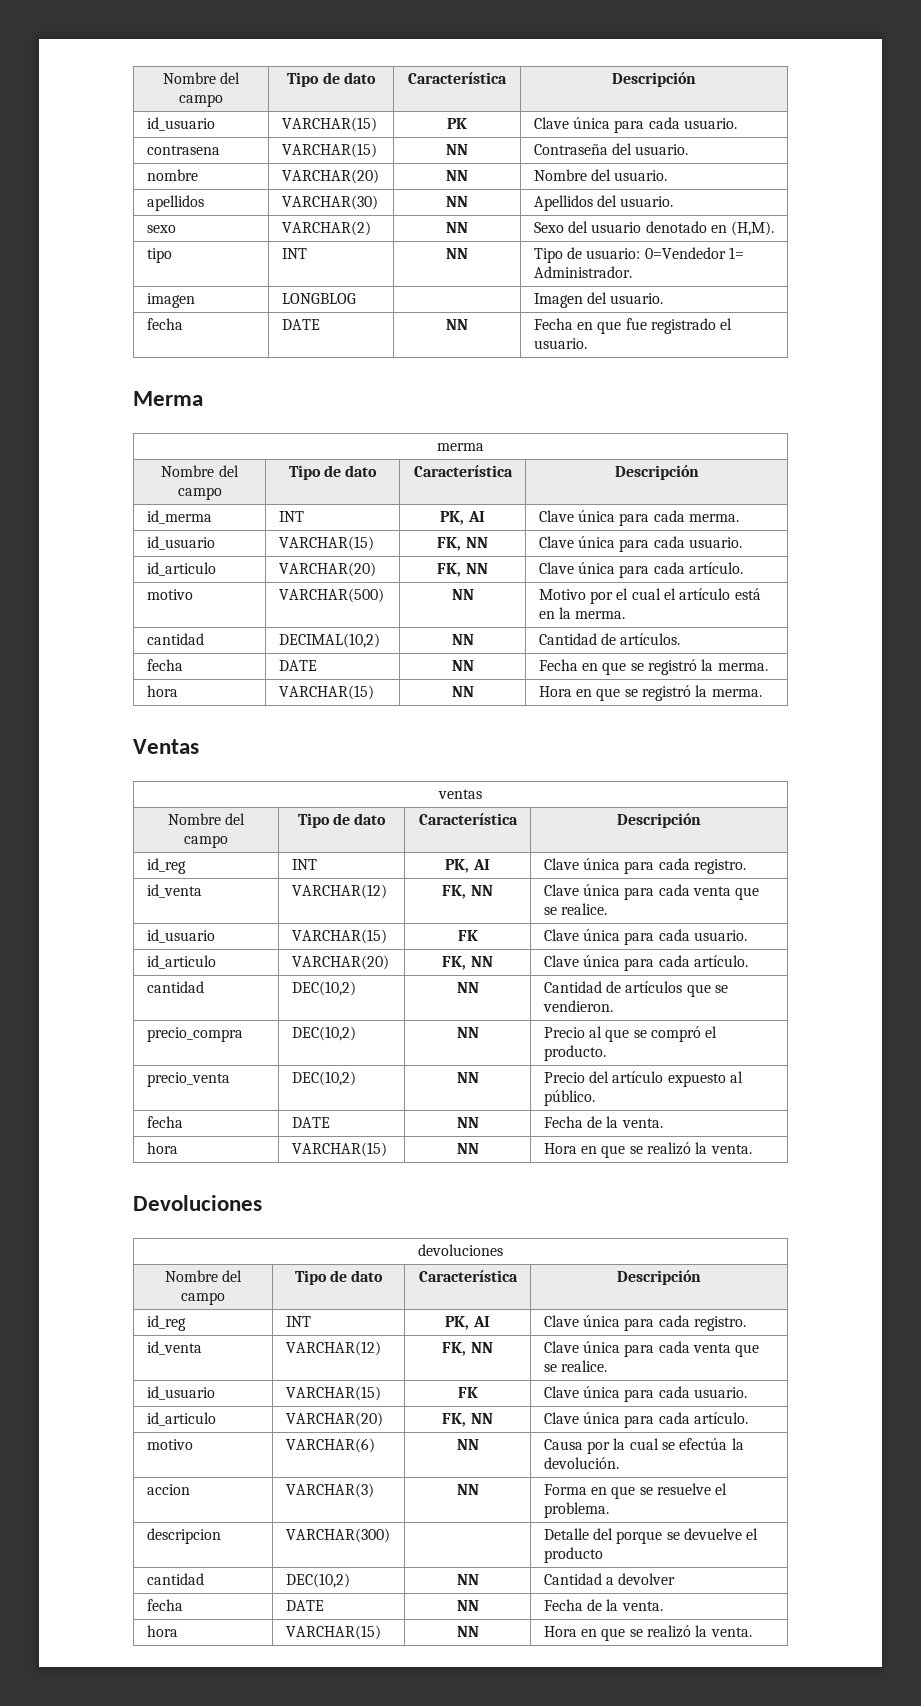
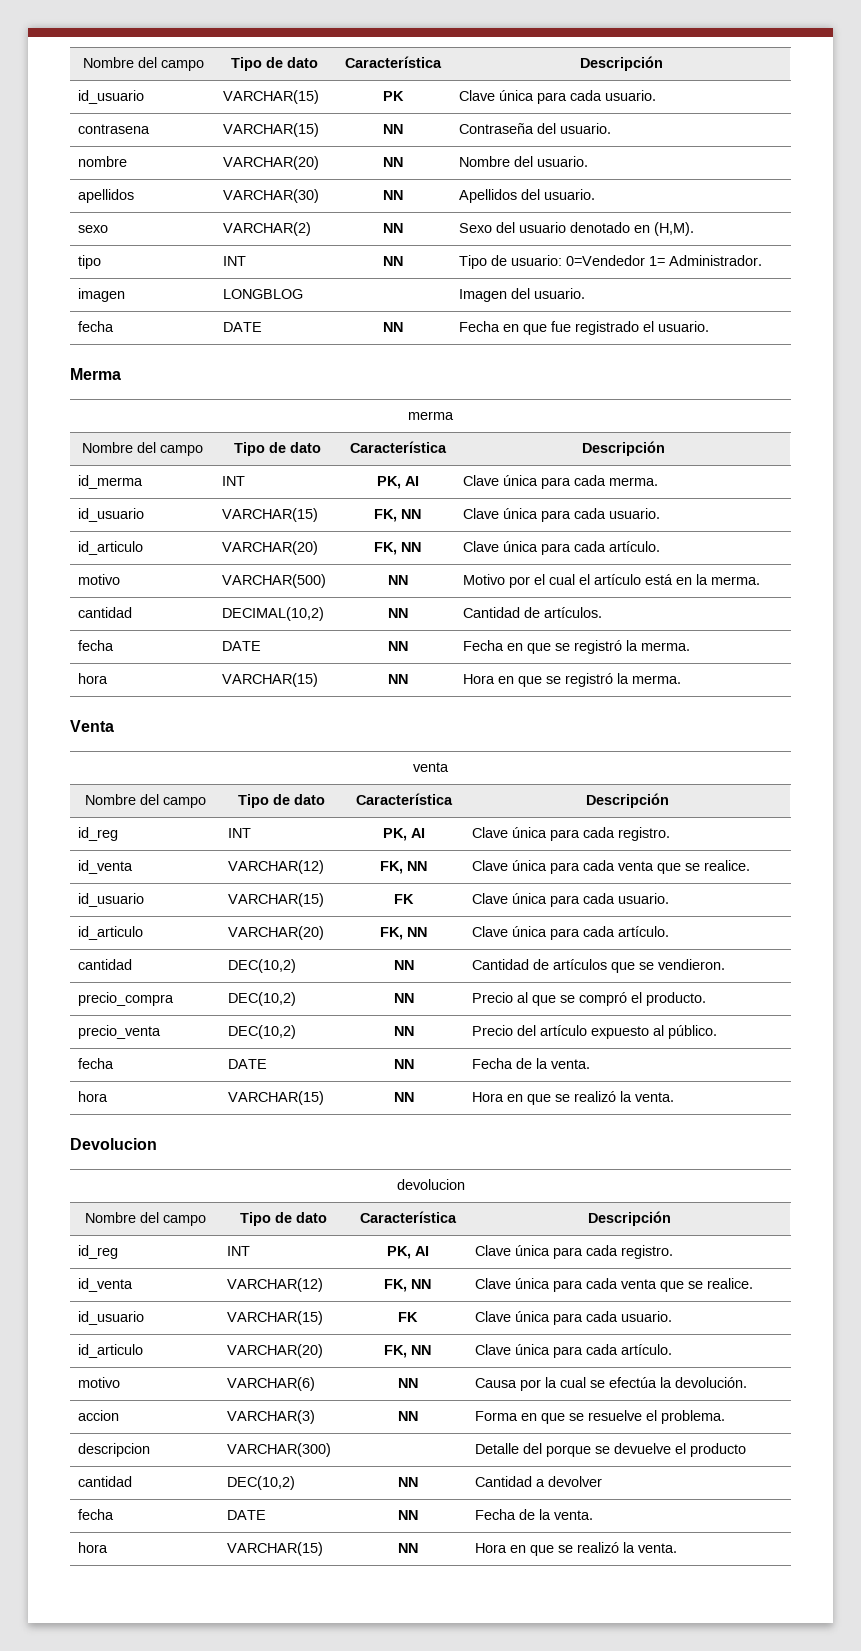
[133,739,199,754] [438,789,482,799] Ventas // ventas -> [70,720,114,732] [413,762,449,772] Venta // venta
[133,1195,262,1211] [418,1244,503,1256] Devoluciones // devoluciones -> [70,1138,157,1150] [396,1179,465,1190] Devolucion // devolucion

